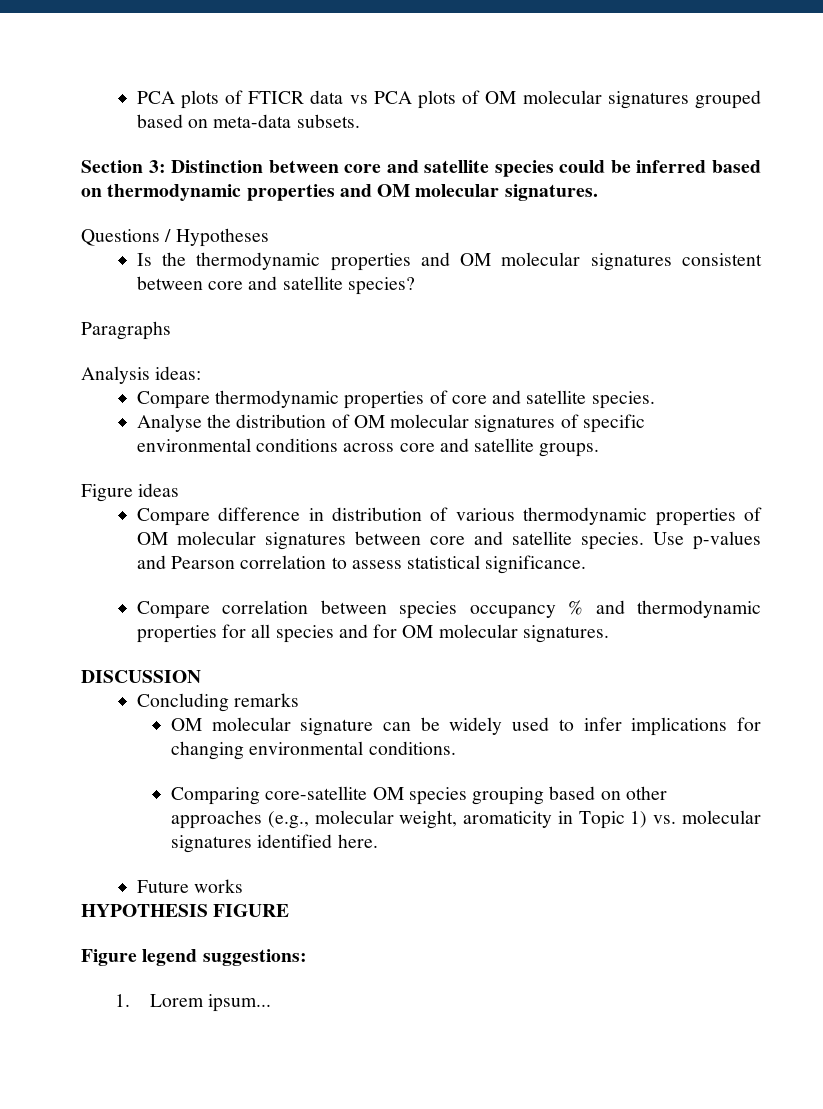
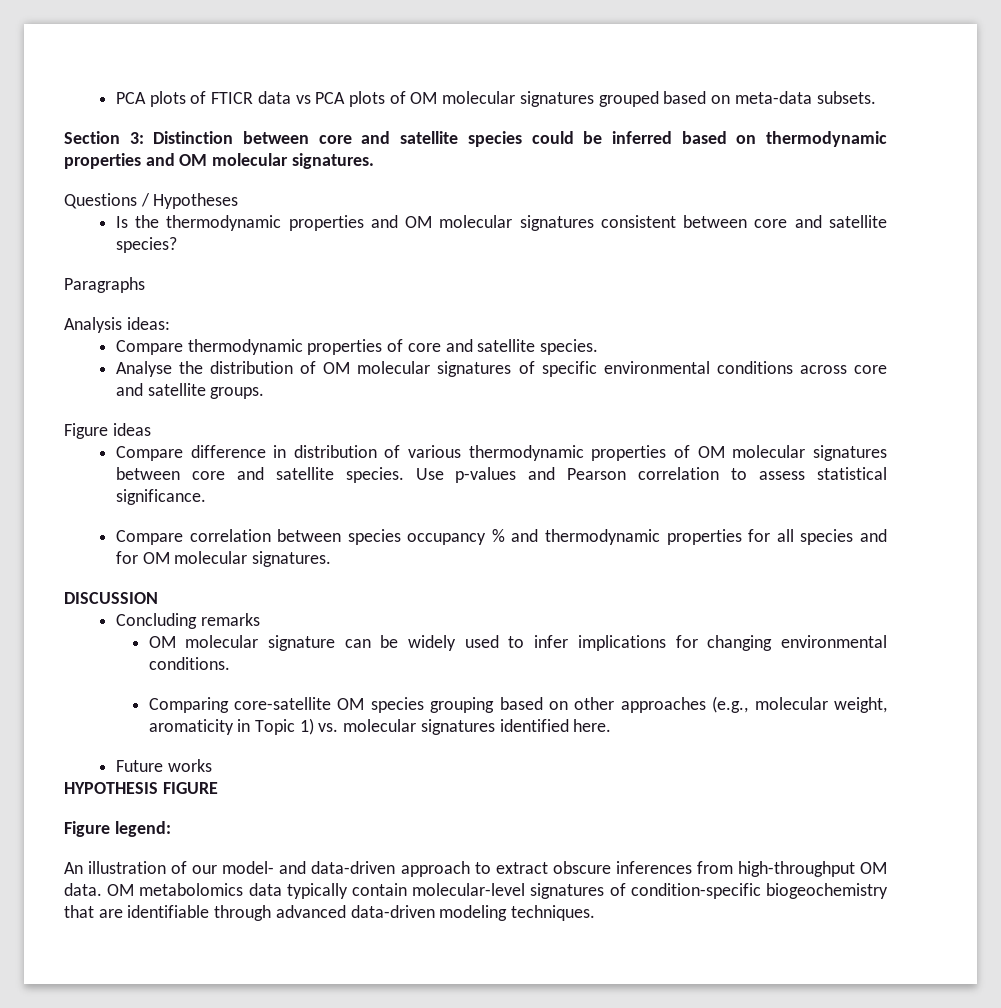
[142,949,307,966] [115,994,271,1012] legend suggestions: // 1. Lorem ipsum... -> [114,821,171,837] [64,861,887,877] [64,883,888,899] [64,905,596,921] legend: // An illustration of our model- and data-driven approach to extract obscure inferences from high-throughput OM data. OM metabolomics data typically contain molecular-level signatures of condition-specific biogeochemistry that are identifiable through advanced data-driven modeling techniques.

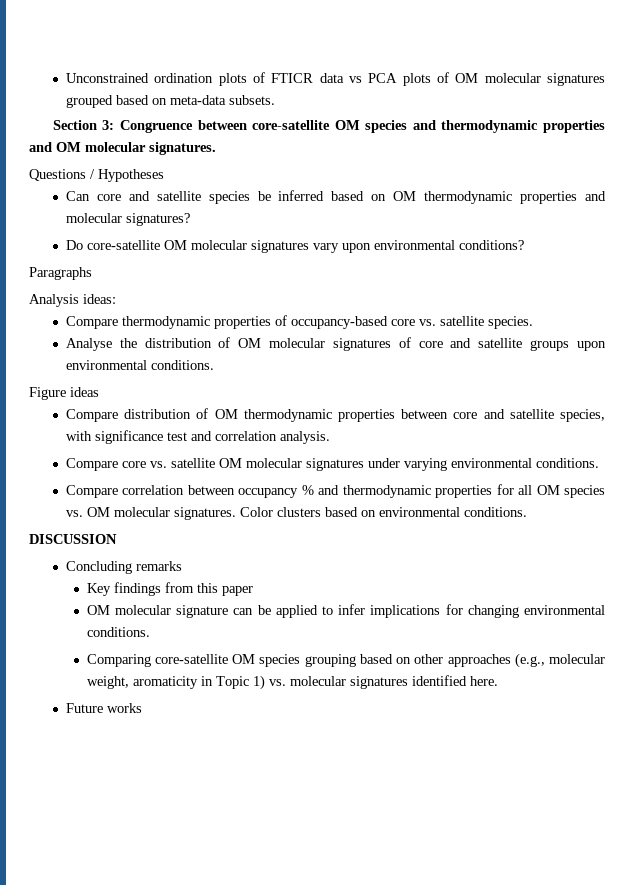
[115,92,146,104] PCA -> [65,73,214,83] Unconstrained ordination
[153,131,757,147] Distinction between core and satellite species could be inferred based on -> [119,120,436,133] Congruence between core-satellite OM species and
[115,215,887,231] [115,237,177,253] Is the thermodynamic properties and OM molecular signatures consistent between core and satellite species? -> [65,190,606,204] [65,213,190,226] [65,240,524,253] Can core and satellite species be inferred based on OM thermodynamic properties and molecular signatures? // Do core-satellite OM molecular signatures vary upon environmental conditions?
[407,339,473,352] core and -> [290,316,436,329] occupancy-based core vs.
[541,361,888,377] [115,383,265,399] specific environmental conditions across core and satellite groups. -> [418,338,607,351] [65,360,214,370] core and satellite groups upon environmental conditions.
[190,445,887,461] [115,467,887,483] [115,489,206,505] difference in distribution of various thermodynamic properties of OM molecular signatures between core and satellite species. Use p-values and Pearson correlation to assess statistical significance. -> [124,408,605,422] [65,430,330,444] [65,458,599,471] distribution of OM thermodynamic properties between core and satellite species, with significance test and correlation analysis. // Compare core vs. satellite OM molecular signatures under varying environmental conditions.
[347,529,401,545] species -> (235, 490) none
[800,529,888,545] [115,551,332,567] [64,592,158,604] [115,613,260,629] species and for OM molecular signatures. // DISCUSSION // Concluding remarks -> [536,485,606,498] [65,507,527,520] [29,534,117,544] [65,561,182,574] [86,582,253,596] OM species vs. OM molecular signatures. Color clusters based on environmental conditions. // DISCUSSION // Concluding remarks // Key findings from this paper
[408,635,499,651] widely used -> [275,605,318,618] applied
[64,782,218,794] [64,821,171,837] [64,861,887,877] [64,883,888,899] [64,905,596,921] // HYPOTHESIS FIGURE // Figure legend: // An illustration of our model- and data-driven approach to extract obscure inferences from high-throughput OM data. OM metabolomics data typically contain molecular-level signatures of condition-specific biogeochemistry that are identifiable through advanced data-driven modeling techniques. -> (142, 708) none

